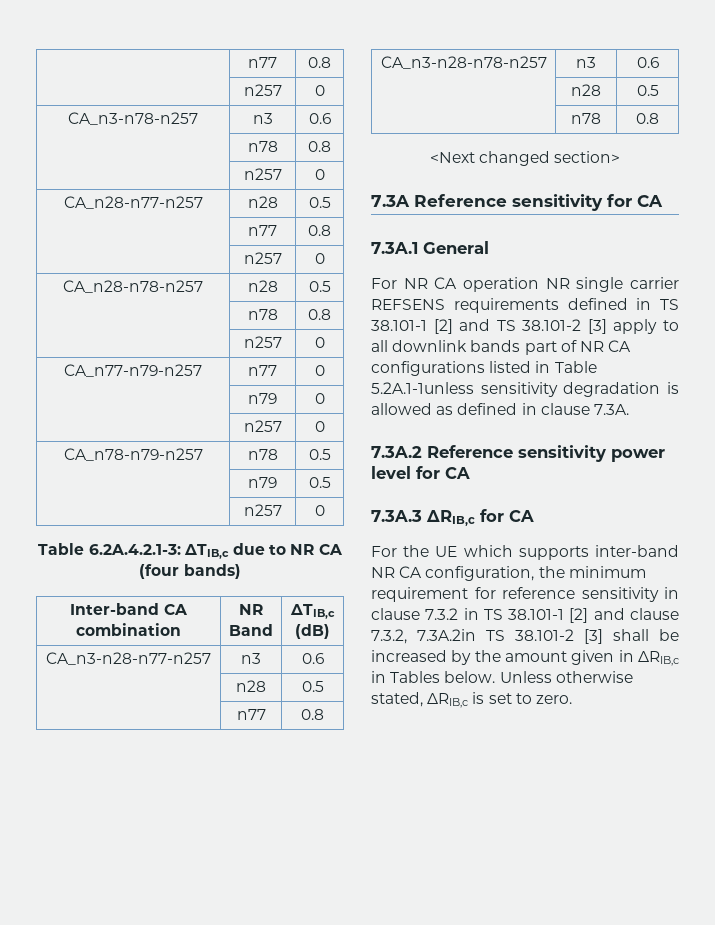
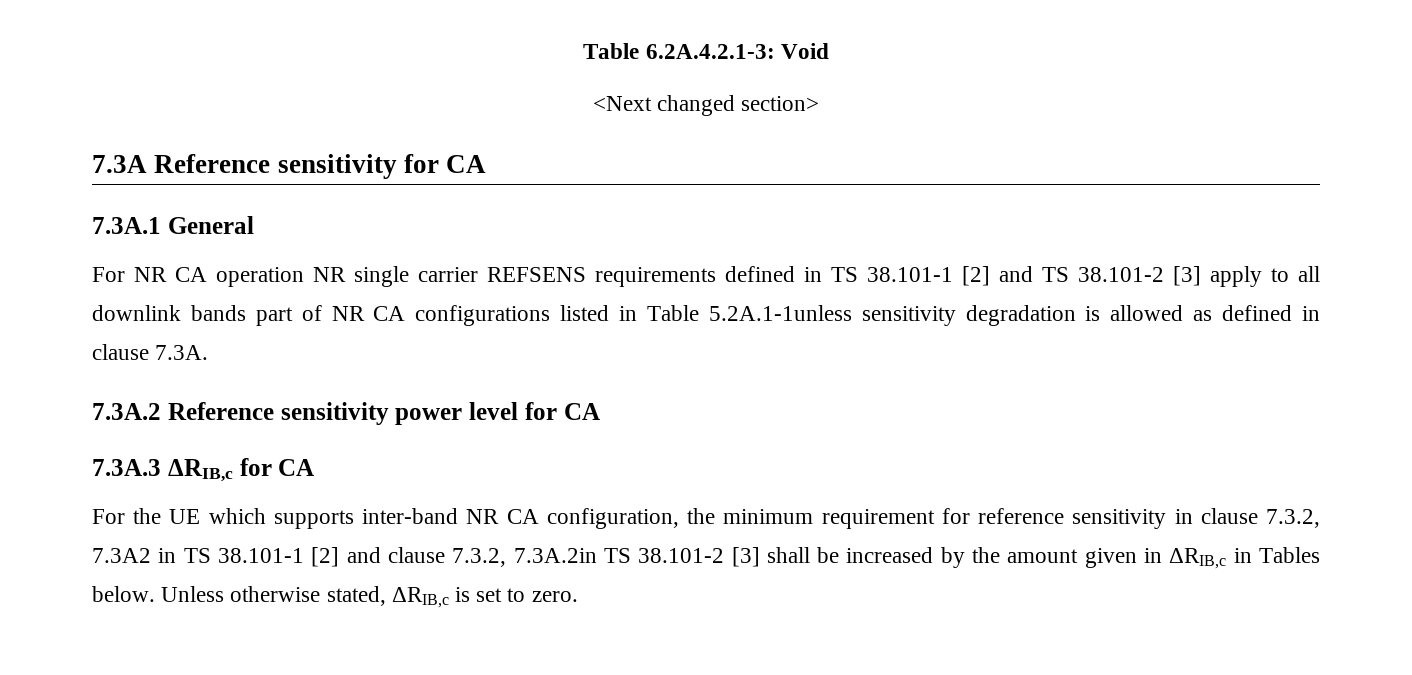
[248,57,277,68] [308,57,331,68] [243,84,282,96] [314,85,325,96] [68,112,198,125] [252,113,273,124] [308,113,331,124] [247,141,278,152] [308,141,331,152] [243,168,282,180] [314,169,325,180] [63,196,203,209] [247,196,278,208] [308,197,331,208] [248,225,277,236] [308,225,331,236] [243,252,282,264] [314,253,325,264] [63,280,203,293] [247,280,278,292] [308,281,331,292] [247,309,278,320] [308,309,331,320] [243,336,282,348] [314,337,325,348] [64,364,202,377] [248,365,277,376] [314,365,325,376] [248,393,277,404] [314,393,325,404] [243,420,282,432] [314,421,325,432] [63,448,203,461] [247,449,278,460] [308,449,331,460] [248,477,277,488] [308,477,331,488] [243,504,282,516] [314,505,325,516] [38,543,343,559] [139,564,241,579] [70,603,188,615] [76,623,181,636] [239,604,263,615] [229,624,273,636] [289,604,335,619] [295,624,330,639] [46,652,211,665] [241,653,261,664] [301,653,324,664] [236,680,266,692] [301,681,324,692] [236,709,266,720] [301,709,324,720] [380,56,547,69] [576,57,596,68] [636,57,659,68] [571,84,601,96] [636,85,659,96] [571,113,601,124] [636,113,659,124] | n77 | 0.8 // | n257 | 0 // CA_n3-n78-n257 | n3 | 0.6 // | n78 | 0.8 // | n257 | 0 // CA_n28-n77-n257 | n28 | 0.5 // | n77 | 0.8 // | n257 | 0 // CA_n28-n78-n257 | n28 | 0.5 // | n78 | 0.8 // | n257 | 0 // CA_n77-n79-n257 | n77 | 0 // | n79 | 0 // | n257 | 0 // CA_n78-n79-n257 | n78 | 0.5 // | n79 | 0.5 // | n257 | 0 // Table 6.2A.4.2.1-3: ΔTIB,c due to NR CA (four bands) // Inter-band CA combination | NR Band | ΔTIB,c (dB) // CA_n3-n28-n77-n257 | n3 | 0.6 // | n28 | 0.5 // | n77 | 0.8 // CA_n3-n28-n78-n257 | n3 | 0.6 // | n28 | 0.5 // | n78 | 0.8 -> [583,43,829,59] Table 6.2A.4.2.1-3: Void
[425,608,459,620] 7.3.2 -> [1266,509,1321,528] [92,548,151,563] 7.3.2, 7.3A2

